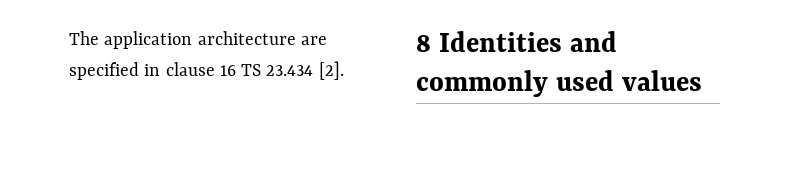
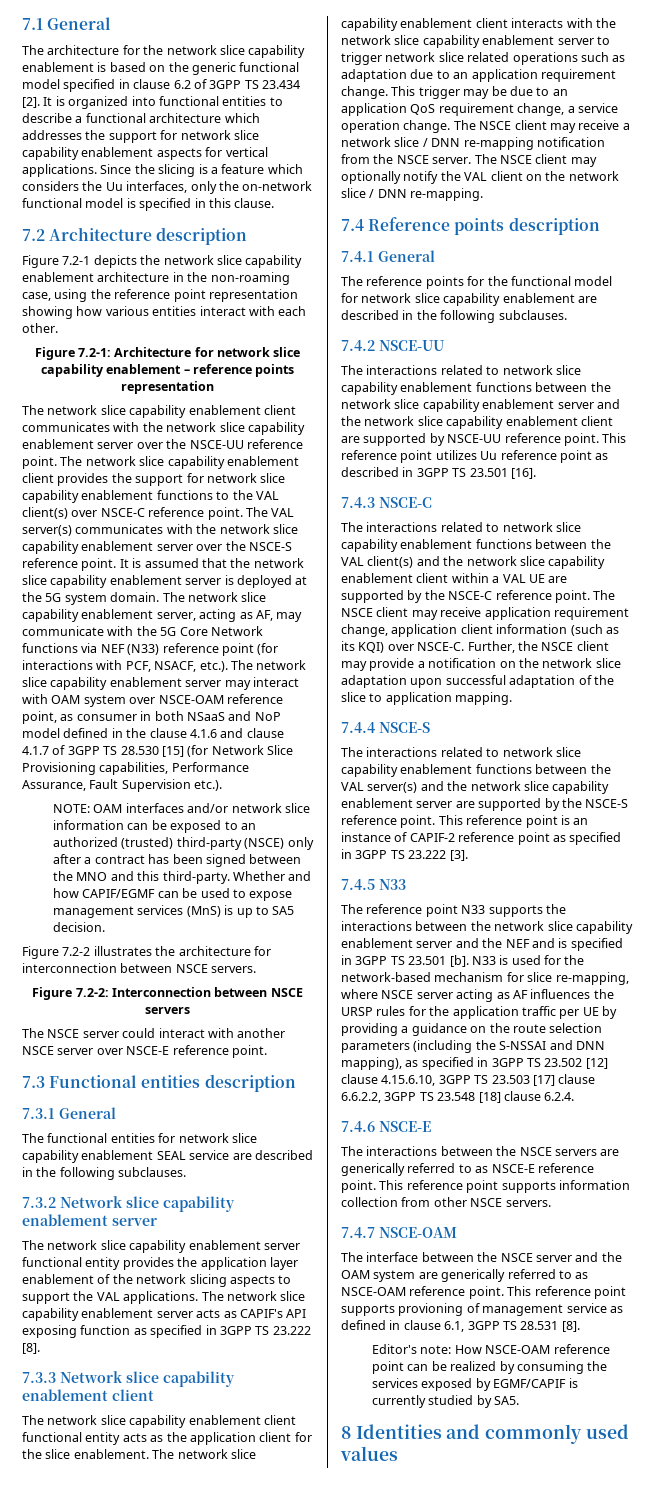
[69,31,327,49] [69,61,344,80] The application architecture are specified in clause 16 TS 23.434 [2]. -> [22,17,112,30] [22,45,306,58] [22,62,300,75] [22,79,300,92] [22,96,283,109] [22,113,260,123] [22,130,259,143] [22,147,268,160] [22,164,303,177] [22,181,313,194] [22,198,275,211] [22,227,248,245] [22,255,303,268] [22,272,290,285] [22,289,298,302] [22,306,307,319] [22,323,58,333] [34,347,301,360] [40,364,295,377] [121,381,214,394] [22,405,296,418] [22,422,305,435] [22,439,303,449] [22,456,299,469] [22,473,286,486] [22,490,279,503] [22,507,295,520] [22,524,298,536] [22,541,292,554] [22,558,304,571] [22,575,308,588] [22,592,267,605] [22,609,303,622] [22,626,263,636] [22,643,279,656] [22,660,307,672] [22,677,299,690] [22,694,283,707] [22,711,281,724] [22,728,284,738] [22,745,293,757] [22,762,249,775] [22,779,223,792] [52,803,310,813] [52,820,256,833] [52,837,314,850] [52,854,302,867] [52,871,312,884] [52,888,293,901] [52,905,295,918] [52,922,105,932] [22,946,271,959] [22,963,257,973] [32,987,303,1000] [145,1007,190,1014] [22,1028,286,1038] [22,1045,267,1058] [22,1074,296,1092] [22,1107,116,1119] [22,1133,257,1143] [22,1150,313,1163] [22,1167,187,1180] [22,1196,235,1212] [22,1214,157,1226] [22,1240,300,1253] [22,1257,298,1270] [22,1274,292,1287] [22,1291,306,1304] [22,1308,307,1321] [22,1325,311,1338] [22,1343,40,1354] [22,1371,235,1387] [22,1389,154,1401] [22,1415,296,1428] [22,1432,312,1445] [22,1449,256,1459] [341,18,616,31] [341,35,610,48] [341,52,626,65] [341,69,616,82] [341,86,568,99] [341,103,618,116] [341,120,630,133] [341,137,605,150] [341,154,597,167] [341,171,619,184] [341,188,484,201] [341,217,600,235] [341,250,435,262] [341,276,613,289] [341,293,597,306] [341,310,567,323] [341,340,444,351] [341,365,581,375] [341,382,611,395] [341,399,620,412] [341,416,613,429] [341,433,627,446] [341,450,609,463] [341,467,536,479] [341,497,432,508] [341,522,581,532] [341,539,611,552] [341,556,606,569] [341,573,568,583] [341,590,616,603] [341,607,629,620] [341,624,619,637] [341,641,609,653] [341,658,621,671] [341,675,614,688] [341,692,513,705] [341,722,430,733] [341,747,581,757] [341,764,611,777] [341,781,610,794] [341,798,629,811] [341,815,589,828] [341,832,622,845] [341,849,468,861] [341,879,406,890] [341,904,566,917] [341,921,633,934] [341,938,623,951] [341,955,585,967] [341,972,629,985] [341,989,614,1002] [341,1006,617,1019] [341,1023,603,1036] [341,1040,605,1053] [341,1057,608,1070] [341,1074,596,1086] [341,1091,575,1103] [341,1121,431,1132] [341,1146,620,1156] [341,1163,594,1176] [341,1180,630,1193] [341,1197,551,1207] [341,1227,457,1238] [341,1252,622,1262] [341,1269,589,1282] [341,1286,626,1299] [341,1303,623,1316] [341,1320,580,1332] [371,1344,610,1354] [371,1361,608,1374] [371,1378,578,1391] [371,1395,520,1408] 7.1 General // The architecture for the network slice capability enablement is based on the generic functional model specified in clause 6.2 of 3GPP TS 23.434 [2]. It is organized into functional entities to describe a functional architecture which addresses the support for network slice capability enablement aspects for vertical applications. Since the slicing is a feature which considers the Uu interfaces, only the on-network functional model is specified in this clause. // 7.2 Architecture description // Figure 7.2-1 depicts the network slice capability enablement architecture in the non-roaming case, using the reference point representation showing how various entities interact with each other. // Figure 7.2-1: Architecture for network slice capability enablement – reference points representation // The network slice capability enablement client communicates with the network slice capability enablement server over the NSCE-UU reference point. The network slice capability enablement client provides the support for network slice capability enablement functions to the VAL client(s) over NSCE-C reference point. The VAL server(s) communicates with the network slice capability enablement server over the NSCE-S reference point. It is assumed that the network slice capability enablement server is deployed at the 5G system domain. The network slice capability enablement server, acting as AF, may communicate with the 5G Core Network functions via NEF (N33) reference point (for interactions with PCF, NSACF, etc.). The network slice capability enablement server may interact with OAM system over NSCE-OAM reference point, as consumer in both NSaaS and NoP model defined in the clause 4.1.6 and clause 4.1.7 of 3GPP TS 28.530 [15] (for Network Slice Provisioning capabilities, Performance Assurance, Fault Supervision etc.). // NOTE: OAM interfaces and/or network slice information can be exposed to an authorized (trusted) third-party (NSCE) only after a contract has been signed between the MNO and this third-party. Whether and how CAPIF/EGMF can be used to expose management services (MnS) is up to SA5 decision. // Figure 7.2-2 illustrates the architecture for interconnection between NSCE servers. // Figure 7.2-2: Interconnection between NSCE servers // The NSCE server could interact with another NSCE server over NSCE-E reference point. // 7.3 Functional entities description // 7.3.1 General // The functional entities for network slice capability enablement SEAL service are described in the following subclauses. // 7.3.2 Network slice capability enablement server // The network slice capability enablement server functional entity provides the application layer enablement of the network slicing aspects to support the VAL applications. The network slice capability enablement server acts as CAPIF's API exposing function as specified in 3GPP TS 23.222 [8]. // 7.3.3 Network slice capability enablement client // The network slice capability enablement client functional entity acts as the application client for the slice enablement. The network slice capability enablement client interacts with the network slice capability enablement server to trigger network slice related operations such as adaptation due to an application requirement change. This trigger may be due to an application QoS requirement change, a service operation change. The NSCE client may receive a network slice / DNN re-mapping notification from the NSCE server. The NSCE client may optionally notify the VAL client on the network slice / DNN re-mapping. // 7.4 Reference points description // 7.4.1 General // The reference points for the functional model for network slice capability enablement are described in the following subclauses. // 7.4.2 NSCE-UU // The interactions related to network slice capability enablement functions between the network slice capability enablement server and the network slice capability enablement client are supported by NSCE-UU reference point. This reference point utilizes Uu reference point as described in 3GPP TS 23.501 [16]. // 7.4.3 NSCE-C // The interactions related to network slice capability enablement functions between the VAL client(s) and the network slice capability enablement client within a VAL UE are supported by the NSCE-C reference point. The NSCE client may receive application requirement change, application client information (such as its KQI) over NSCE-C. Further, the NSCE client may provide a notification on the network slice adaptation upon successful adaptation of the slice to application mapping. // 7.4.4 NSCE-S // The interactions related to network slice capability enablement functions between the VAL server(s) and the network slice capability enablement server are supported by the NSCE-S reference point. This reference point is an instance of CAPIF-2 reference point as specified in 3GPP TS 23.222 [3]. // 7.4.5 N33 // The reference point N33 supports the interactions between the network slice capability enablement server and the NEF and is specified in 3GPP TS 23.501 [b]. N33 is used for the network-based mechanism for slice re-mapping, where NSCE server acting as AF influences the URSP rules for the application traffic per UE by providing a guidance on the route selection parameters (including the S-NSSAI and DNN mapping), as specified in 3GPP TS 23.502 [12] clause 4.15.6.10, 3GPP TS 23.503 [17] clause 6.6.2.2, 3GPP TS 23.548 [18] clause 6.2.4. // 7.4.6 NSCE-E // The interactions between the NSCE servers are generically referred to as NSCE-E reference point. This reference point supports information collection from other NSCE servers. // 7.4.7 NSCE-OAM // The interface between the NSCE server and the OAM system are generically referred to as NSCE-OAM reference point. This reference point supports provioning of management service as defined in clause 6.1, 3GPP TS 28.531 [8]. // Editor's note: How NSCE-OAM reference point can be realized by consuming the services exposed by EGMF/CAPIF is currently studied by SA5.

